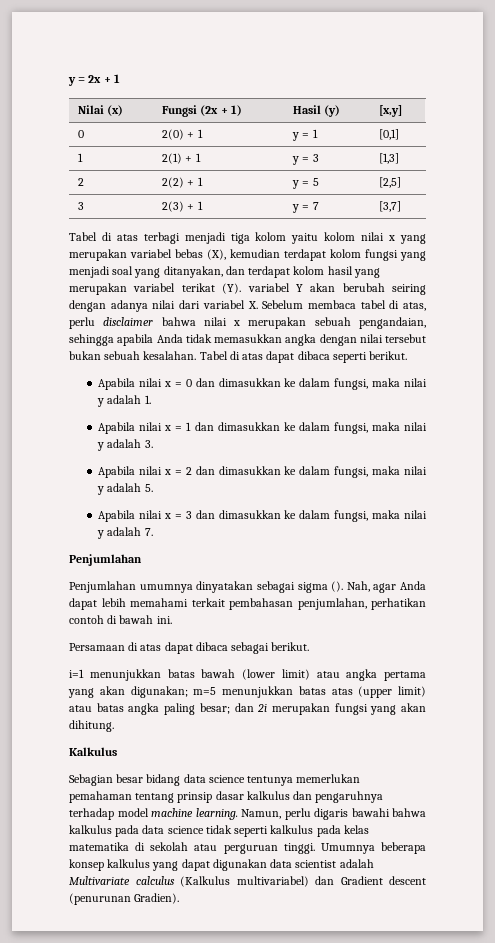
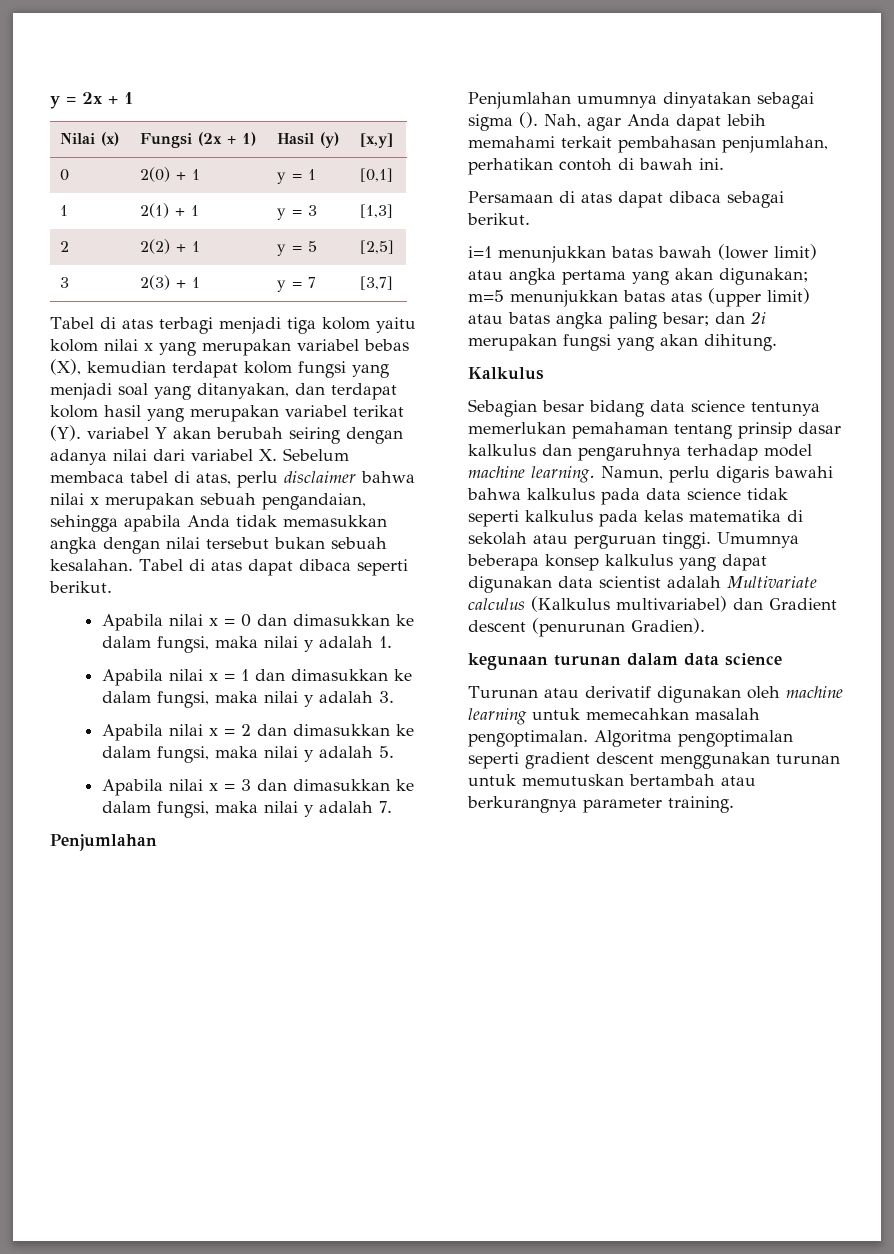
(180, 898) none -> [468,653,782,670] [468,686,843,703] [468,708,760,725] [468,730,793,747] [468,752,840,769] [468,774,756,786] [467,796,734,813] // kegunaan turunan dalam data science // Turunan atau derivatif digunakan oleh machine learning untuk memecahkan masalah pengoptimalan. Algoritma pengoptimalan seperti gradient descent menggunakan turunan untuk memutuskan bertambah atau berkurangnya parameter training.

